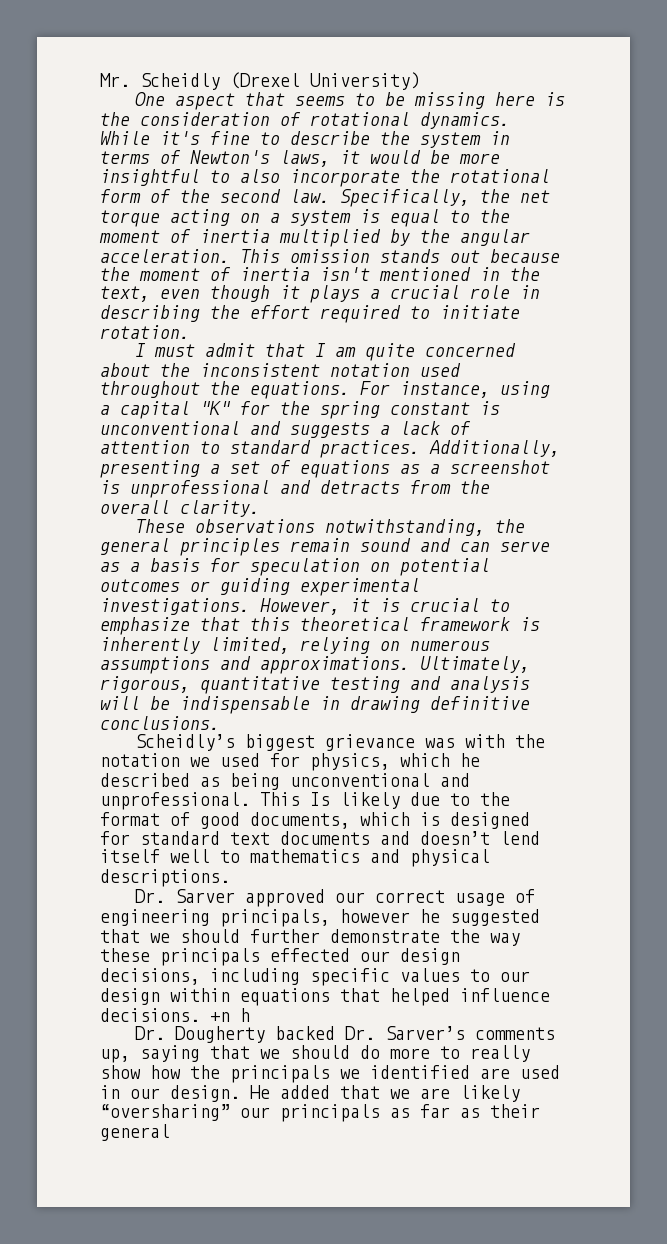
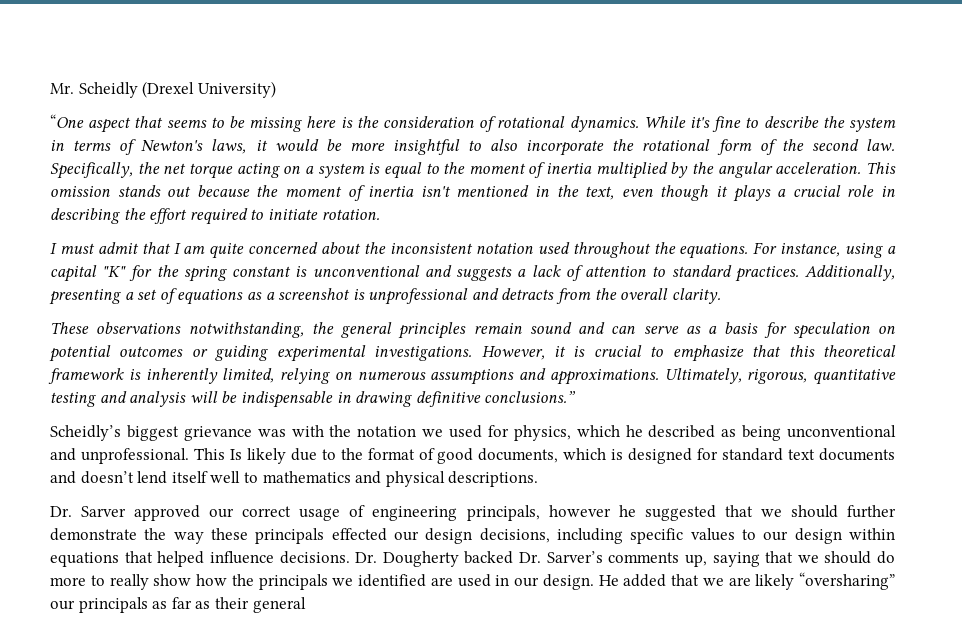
[135,92,166,106] One -> [50,114,84,128] “One
[100,716,220,730] conclusions. -> [484,391,577,403] conclusions.”
[210,1008,250,1022] +n h // -> (350, 557) none

